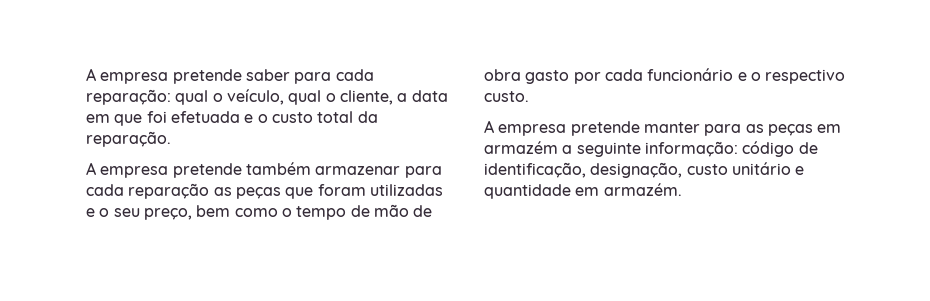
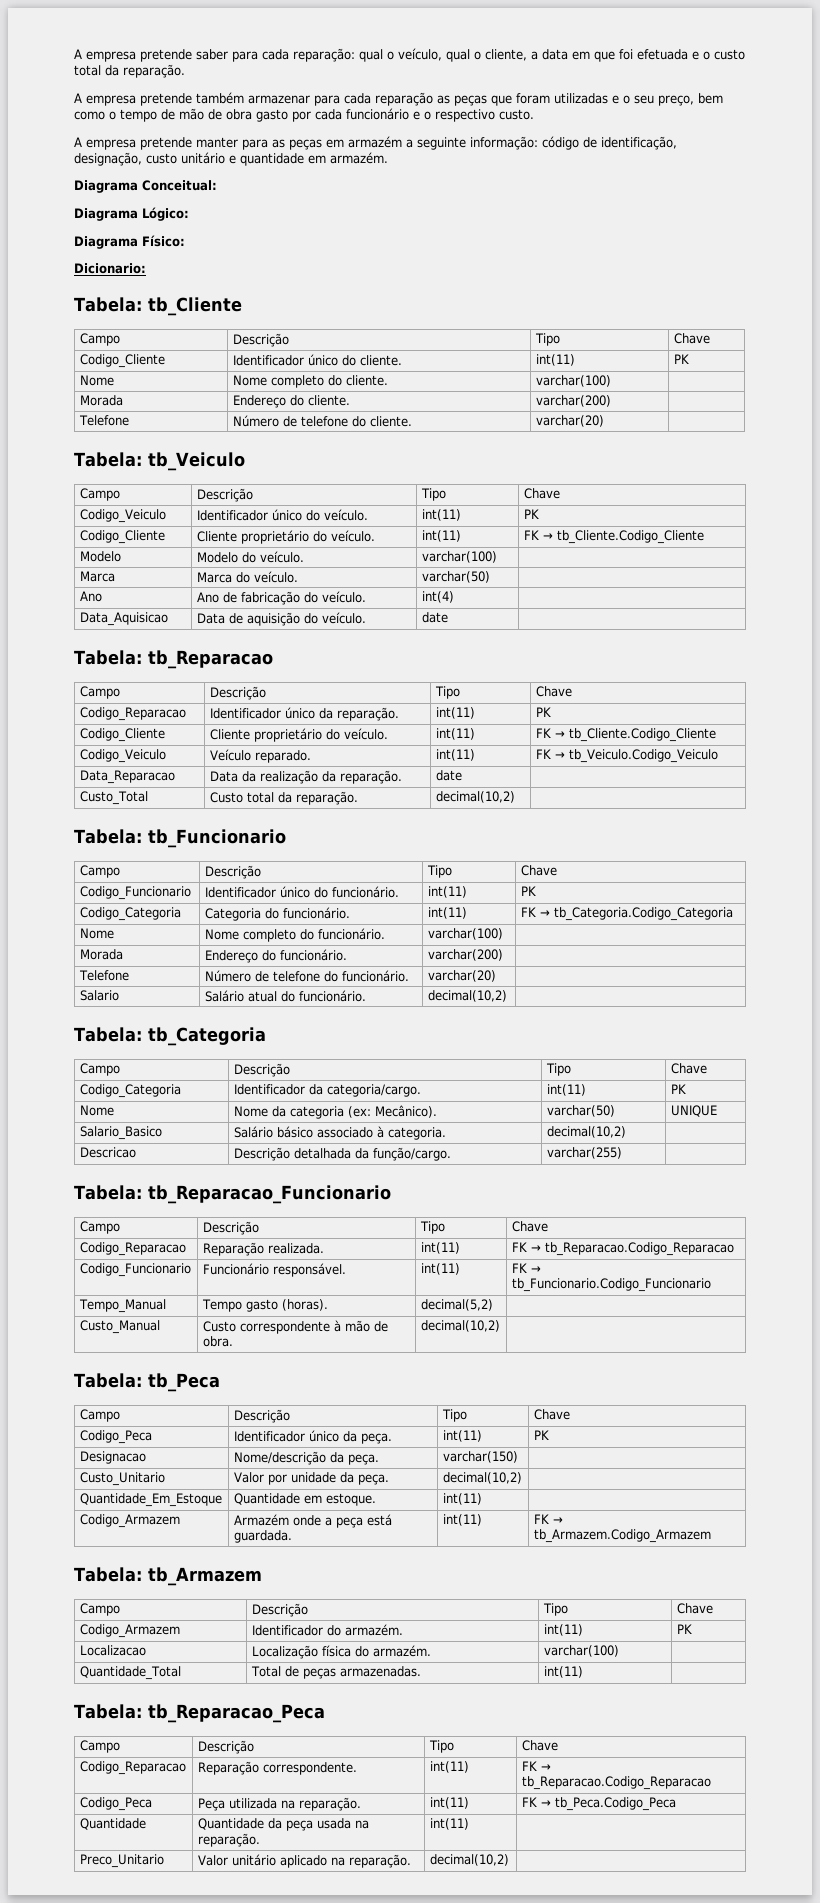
(682, 189) none -> [74,180,217,193] [74,207,189,221] [74,235,185,249] [74,263,146,274] [74,297,242,316] [79,333,120,346] [232,333,289,347] [534,333,560,346] [673,333,710,344] [79,354,165,368] [232,354,402,366] [535,354,575,366] [673,354,689,364] [79,375,114,386] [232,375,388,388] [535,375,611,387] [79,395,123,406] [232,395,350,408] [535,395,611,407] [78,415,129,426] [232,415,412,427] [535,415,604,427] [74,452,245,471] [79,488,120,501] [196,488,253,502] [420,488,446,501] [523,488,560,499] [79,509,166,523] [196,509,368,521] [421,509,461,521] [523,509,539,519] [79,530,165,544] [196,530,375,544] [421,530,461,542] [523,530,704,544] [79,551,121,562] [196,551,304,563] [421,551,497,563] [79,571,115,582] [196,571,298,583] [421,571,490,583] [79,591,102,602] [196,591,366,605] [421,591,454,603] [79,612,168,626] [196,612,366,626] [421,612,448,623] [74,650,273,669] [79,686,120,699] [209,686,266,700] [434,686,460,699] [535,686,572,697] [79,707,186,721] [209,707,399,721] [435,707,475,719] [535,707,551,717] [79,728,165,742] [209,728,388,742] [435,728,475,740] [535,728,716,742] [79,749,166,763] [209,749,311,763] [435,749,475,761] [535,749,718,763] [79,770,175,784] [209,770,402,784] [435,770,462,781] [79,791,148,805] [209,791,358,805] [435,791,515,803] [74,829,286,848] [79,865,120,878] [204,865,261,879] [426,865,452,878] [520,865,557,876] [79,886,191,900] [204,886,399,898] [427,886,467,898] [520,886,536,896] [79,907,181,921] [204,907,350,921] [427,907,467,919] [520,907,733,921] [79,928,114,939] [204,928,385,942] [427,928,503,940] [79,949,123,960] [204,949,347,963] [427,949,503,961] [78,970,129,981] [204,970,409,982] [427,970,496,982] [79,990,119,1001] [204,990,366,1002] [427,990,507,1002] [74,1027,266,1046] [79,1063,120,1076] [233,1063,290,1077] [545,1063,571,1076] [670,1063,707,1074] [79,1084,181,1098] [233,1084,421,1097] [546,1084,586,1096] [670,1084,686,1094] [79,1105,114,1116] [233,1105,437,1119] [546,1105,615,1117] [670,1105,717,1117] [79,1126,162,1140] [233,1126,446,1140] [546,1126,626,1138] [79,1147,136,1158] [233,1147,451,1161] [546,1147,622,1159] [74,1185,391,1204] [79,1221,120,1234] [202,1221,259,1235] [419,1221,445,1234] [511,1221,548,1232] [79,1242,186,1256] [202,1242,324,1256] [420,1242,460,1254] [511,1242,734,1256] [79,1263,191,1277] [202,1263,346,1277] [420,1263,460,1275] [511,1263,541,1273] [511,1278,711,1292] [78,1299,166,1313] [201,1299,328,1312] [420,1299,493,1311] [79,1320,160,1334] [202,1320,388,1334] [202,1336,233,1347] [420,1320,500,1332] [74,1373,220,1392] [79,1409,120,1422] [233,1409,290,1423] [441,1409,467,1422] [533,1409,570,1420] [79,1430,152,1444] [233,1430,392,1444] [442,1430,482,1442] [533,1430,549,1440] [79,1451,146,1464] [233,1451,379,1465] [442,1451,518,1463] [79,1472,165,1486] [233,1472,389,1485] [442,1472,522,1484] [79,1493,222,1507] [233,1493,376,1506] [442,1493,482,1505] [79,1514,180,1528] [233,1514,392,1528] [233,1530,292,1543] [442,1514,482,1526] [533,1514,563,1524] [533,1529,711,1543] [74,1567,262,1586] [79,1603,120,1616] [251,1603,308,1617] [542,1603,568,1616] [676,1603,713,1614] [79,1624,180,1638] [251,1624,403,1636] [543,1624,583,1636] [676,1624,692,1634] [79,1645,146,1656] [251,1645,431,1659] [543,1645,619,1657] [79,1666,181,1680] [250,1666,421,1679] [543,1666,583,1678] [74,1704,325,1723] [79,1740,120,1753] [197,1740,254,1754] [428,1740,454,1753] [521,1740,558,1751] [79,1761,186,1775] [197,1761,357,1775] [429,1761,469,1773] [521,1761,551,1771] [521,1776,711,1790] [79,1797,152,1811] [197,1797,361,1811] [429,1797,469,1809] [521,1797,676,1811] [79,1818,146,1830] [197,1818,369,1831] [197,1833,260,1847] [429,1818,469,1830] [79,1854,164,1868] [197,1854,411,1868] [429,1854,509,1866] // Diagrama Conceitual: // Diagrama Lógico: // Diagrama Físico: // Dicionario: // Tabela: tb_Cliente // Campo | Descrição | Tipo | Chave // Codigo_Cliente | Identificador único do cliente. | int(11) | PK // Nome | Nome completo do cliente. | varchar(100) | // Morada | Endereço do cliente. | varchar(200) | // Telefone | Número de telefone do cliente. | varchar(20) | // Tabela: tb_Veiculo // Campo | Descrição | Tipo | Chave // Codigo_Veiculo | Identificador único do veículo. | int(11) | PK // Codigo_Cliente | Cliente proprietário do veículo. | int(11) | FK → tb_Cliente.Codigo_Cliente // Modelo | Modelo do veículo. | varchar(100) | // Marca | Marca do veículo. | varchar(50) | // Ano | Ano de fabricação do veículo. | int(4) | // Data_Aquisicao | Data de aquisição do veículo. | date | // Tabela: tb_Reparacao // Campo | Descrição | Tipo | Chave // Codigo_Reparacao | Identificador único da reparação. | int(11) | PK // Codigo_Cliente | Cliente proprietário do veículo. | int(11) | FK → tb_Cliente.Codigo_Cliente // Codigo_Veiculo | Veículo reparado. | int(11) | FK → tb_Veiculo.Codigo_Veiculo // Data_Reparacao | Data da realização da reparação. | date | // Custo_Total | Custo total da reparação. | decimal(10,2) | // Tabela: tb_Funcionario // Campo | Descrição | Tipo | Chave // Codigo_Funcionario | Identificador único do funcionário. | int(11) | PK // Codigo_Categoria | Categoria do funcionário. | int(11) | FK → tb_Categoria.Codigo_Categoria // Nome | Nome completo do funcionário. | varchar(100) | // Morada | Endereço do funcionário. | varchar(200) | // Telefone | Número de telefone do funcionário. | varchar(20) | // Salario | Salário atual do funcionário. | decimal(10,2) | // Tabela: tb_Categoria // Campo | Descrição | Tipo | Chave // Codigo_Categoria | Identificador da categoria/cargo. | int(11) | PK // Nome | Nome da categoria (ex: Mecânico). | varchar(50) | UNIQUE // Salario_Basico | Salário básico associado à categoria. | decimal(10,2) | // Descricao | Descrição detalhada da função/cargo. | varchar(255) | // Tabela: tb_Reparacao_Funcionario // Campo | Descrição | Tipo | Chave // Codigo_Reparacao | Reparação realizada. | int(11) | FK → tb_Reparacao.Codigo_Reparacao // Codigo_Funcionario | Funcionário responsável. | int(11) | FK → tb_Funcionario.Codigo_Funcionario // Tempo_Manual | Tempo gasto (horas). | decimal(5,2) | // Custo_Manual | Custo correspondente à mão de obra. | decimal(10,2) | // Tabela: tb_Peca // Campo | Descrição | Tipo | Chave // Codigo_Peca | Identificador único da peça. | int(11) | PK // Designacao | Nome/descrição da peça. | varchar(150) | // Custo_Unitario | Valor por unidade da peça. | decimal(10,2) | // Quantidade_Em_Estoque | Quantidade em estoque. | int(11) | // Codigo_Armazem | Armazém onde a peça está guardada. | int(11) | FK → tb_Armazem.Codigo_Armazem // Tabela: tb_Armazem // Campo | Descrição | Tipo | Chave // Codigo_Armazem | Identificador do armazém. | int(11) | PK // Localizacao | Localização física do armazém. | varchar(100) | // Quantidade_Total | Total de peças armazenadas. | int(11) | // Tabela: tb_Reparacao_Peca // Campo | Descrição | Tipo | Chave // Codigo_Reparacao | Reparação correspondente. | int(11) | FK → tb_Reparacao.Codigo_Reparacao // Codigo_Peca | Peça utilizada na reparação. | int(11) | FK → tb_Peca.Codigo_Peca // Quantidade | Quantidade da peça usada na reparação. | int(11) | // Preco_Unitario | Valor unitário aplicado na reparação. | decimal(10,2) |

